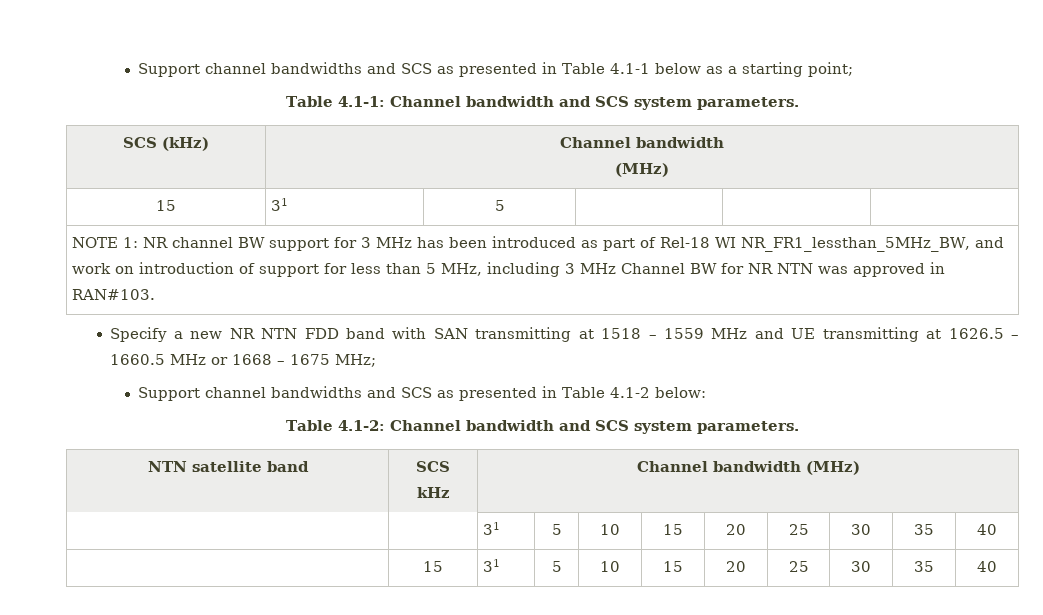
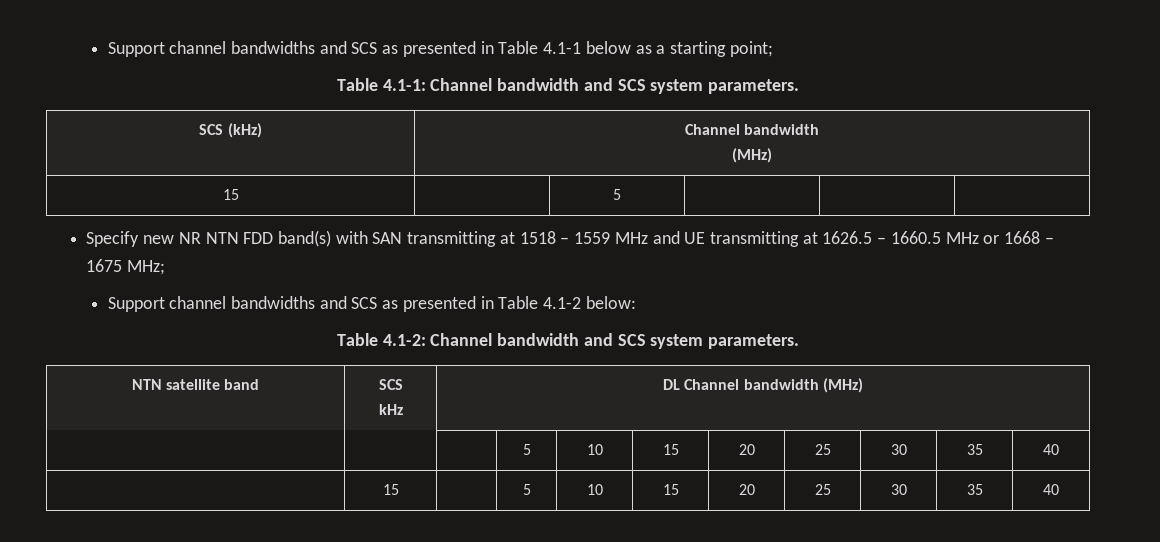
[271,198,289,211] 31 -> (239, 194) none
[72,236,1005,252] [72,262,946,277] [72,289,156,300] // NOTE 1: NR channel BW support for 3 MHz has been introduced as part of Rel-18 WI NR_FR1_lessthan_5MHz_BW, and work on introduction of support for less than 5 MHz, including 3 MHz Channel BW for NR NTN was approved in RAN#103. -> (621, 194) none
[173,331,183,339] a -> (140, 239) none
[345,328,385,339] band -> [278,230,332,247] band(s)
(450, 492) none -> [663,379,681,390] DL
[483,522,501,535] 31 -> (863, 385) none
[483,559,501,572] 31 -> (399, 489) none

